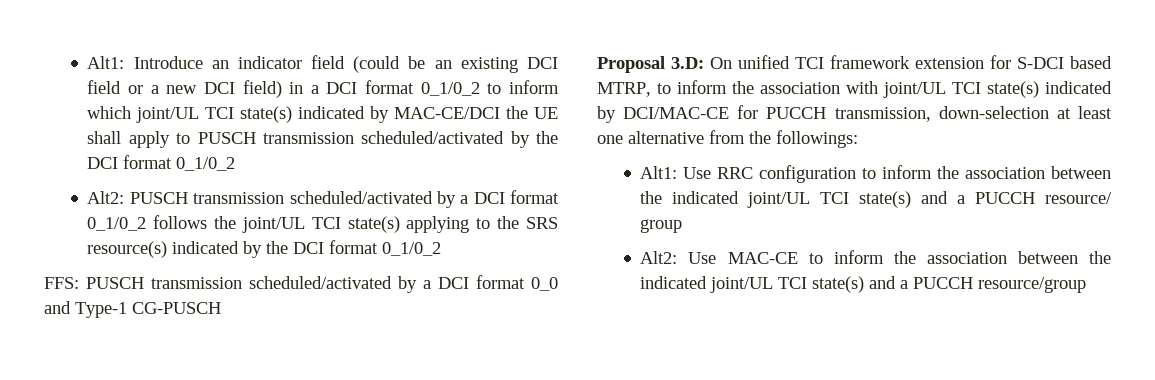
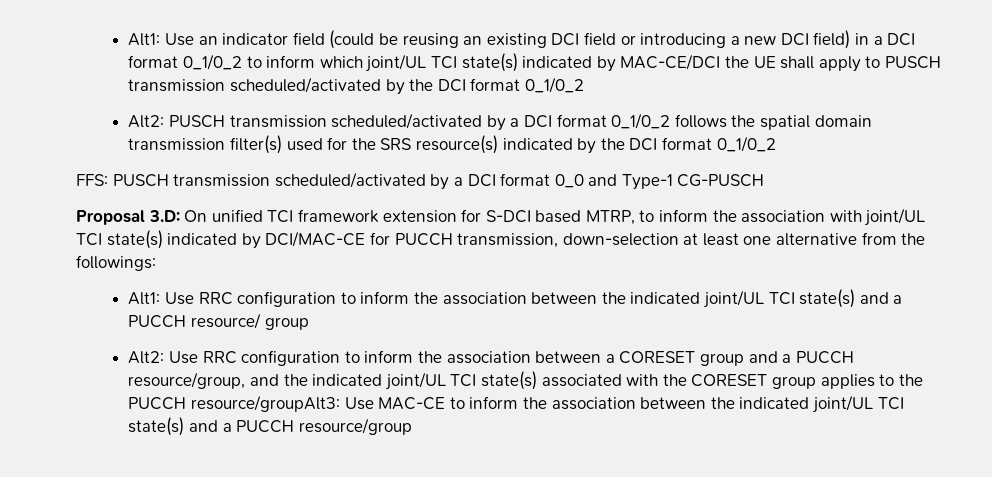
[87,56,203,69] Alt1: Introduce -> [128,33,195,46] Alt1: Use
(426, 62) none -> [402,33,459,48] reusing
(144, 89) none -> [640,33,727,48] introducing
[241,216,491,233] joint/UL TCI state(s) applying to -> [759,115,872,130] [128,135,348,154] spatial domain transmission filter(s) used for
(717, 258) none -> [202,350,854,366] [128,371,923,390] [128,395,374,412] RRC configuration to inform the association between a CORESET group and a PUCCH resource/group, and the indicated joint/UL TCI state(s) associated with the CORESET group applies to the PUCCH resource/groupAlt3: Use

